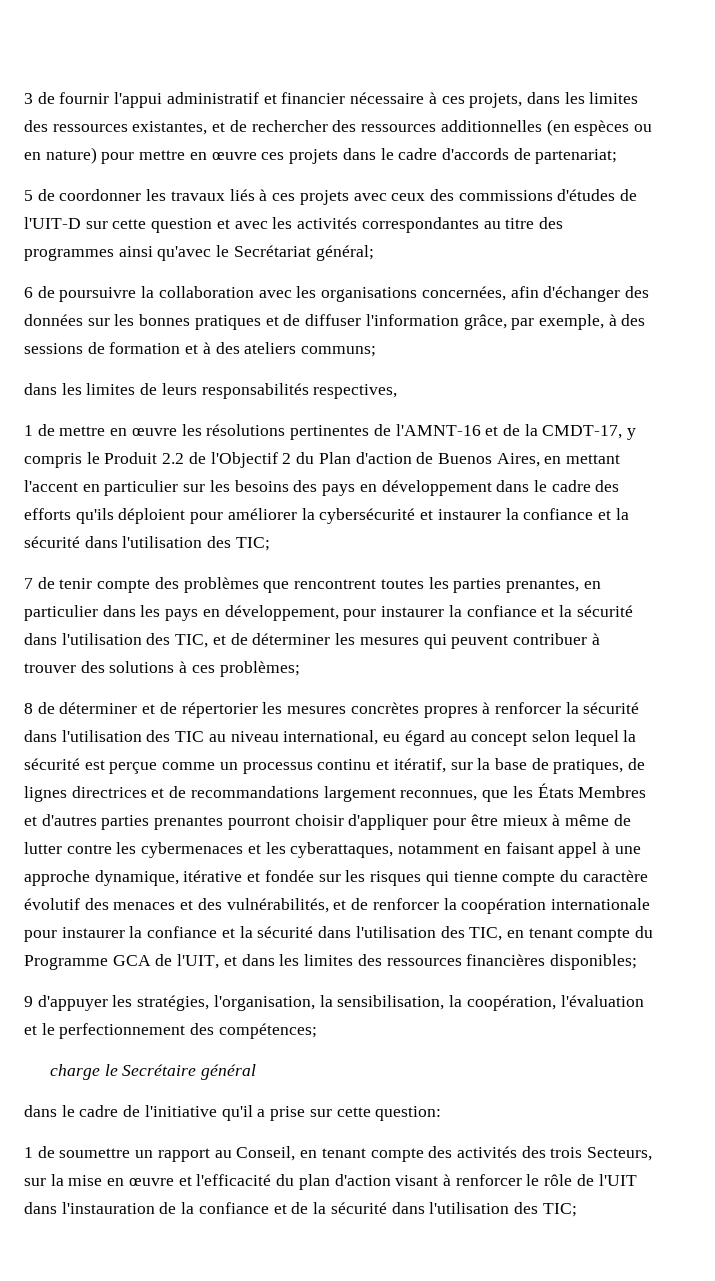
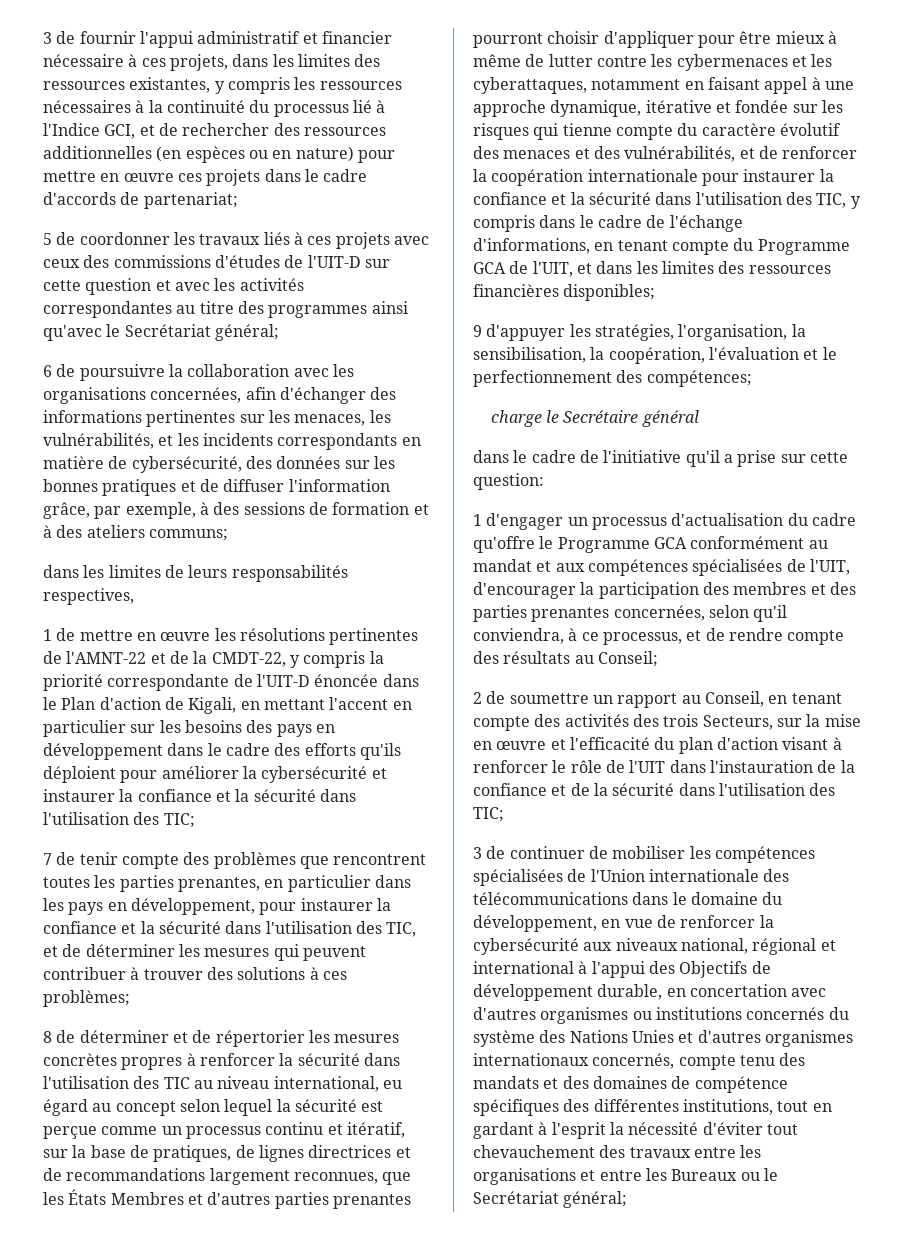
(208, 128) none -> [214,77,402,94] [43,100,386,117] [43,123,136,139] y compris les ressources nécessaires à la continuité du processus lié à l'Indice GCI,
(649, 292) none -> [43,410,391,427] [43,433,421,450] [43,456,272,473] informations pertinentes sur les menaces, les vulnérabilités, et les incidents correspondants en matière de cybersécurité, des
[395,424,637,440] [24,452,315,468] l'AMNT-16 et de la CMDT-17, y compris le Produit 2.2 de l'Objectif 2 du -> [66,651,384,668] [43,674,419,691] [43,697,57,710] l'AMNT-22 et de la CMDT-22, y compris la priorité correspondante de l'UIT-D énoncée dans le
[437,453,540,467] Buenos Aires, -> [188,697,237,714] Kigali,
(503, 934) none -> [850,196,861,209] [473,215,743,232] [473,238,590,254] y compris dans le cadre de l'échange d'informations,
(33, 1152) none -> [486,513,856,530] [473,536,828,553] [473,559,850,576] [473,582,856,599] [473,605,788,622] [473,628,845,645] [473,651,658,667] [473,692,482,704] d'engager un processus d'actualisation du cadre qu'offre le Programme GCA conformément au mandat et aux compétences spécialisées de l'UIT, d'encourager la participation des membres et des parties prenantes concernées, selon qu'il conviendra, à ce processus, et de rendre compte des résultats au Conseil; // 2
(577, 1210) none -> [473,846,815,863] [473,869,790,886] [473,892,783,905] [473,915,774,932] [473,938,836,955] [473,961,771,978] [473,984,827,1001] [473,1007,849,1024] [473,1030,853,1047] [473,1053,806,1070] [473,1076,788,1093] [473,1099,832,1116] [473,1122,798,1139] [473,1145,762,1158] [473,1168,778,1185] [473,1191,628,1208] // 3 de continuer de mobiliser les compétences spécialisées de l'Union internationale des télécommunications dans le domaine du développement, en vue de renforcer la cybersécurité aux niveaux national, régional et international à l'appui des Objectifs de développement durable, en concertation avec d'autres organismes ou institutions concernés du système des Nations Unies et d'autres organismes internationaux concernés, compte tenu des mandats et des domaines de compétence spécifiques des différentes institutions, tout en gardant à l'esprit la nécessité d'éviter tout chevauchement des travaux entre les organisations et entre les Bureaux ou le Secrétariat général;

